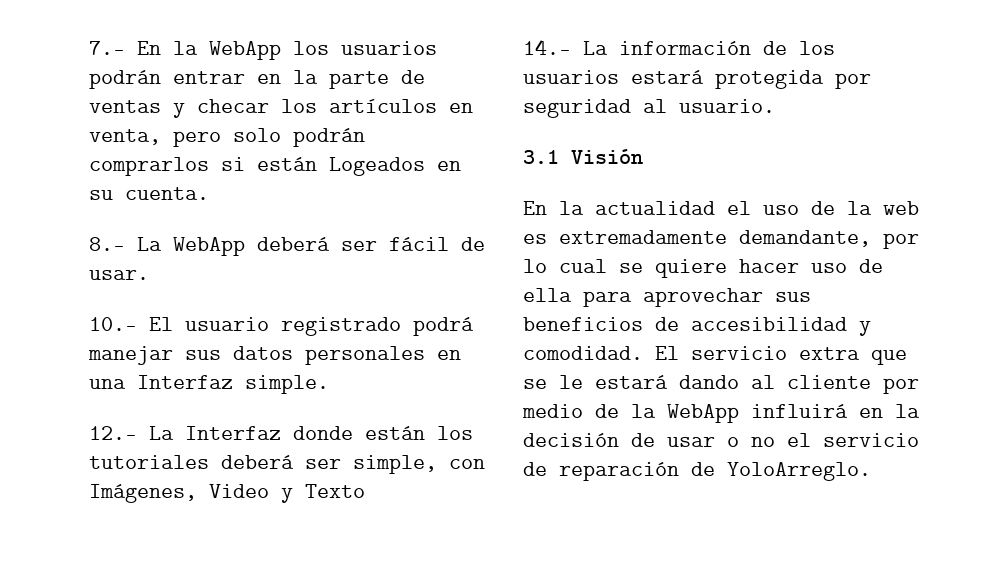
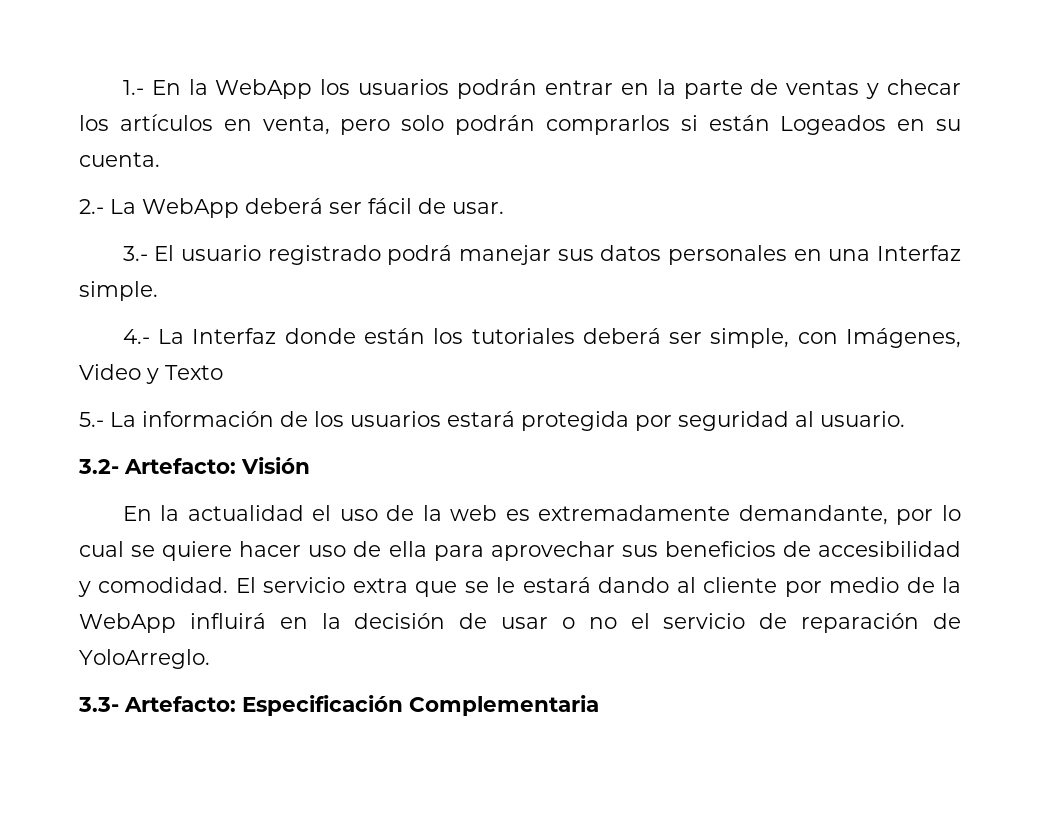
[89,41,125,55] 7.- -> [122,80,144,95] 1.-
[89,237,125,251] 8.- -> [79,199,104,214] 2.-
[89,317,137,331] 10.- -> [122,246,148,261] 3.-
[89,426,137,440] 12.- -> [122,329,150,344] 4.-
[523,39,571,55] 14.- -> [79,412,104,427] 5.-
[523,150,559,164] 3.1 -> [78,458,236,474] 3.2- Artefacto:
(871, 471) none -> [78,695,599,716] // 3.3- Artefacto: Especificación Complementaria

